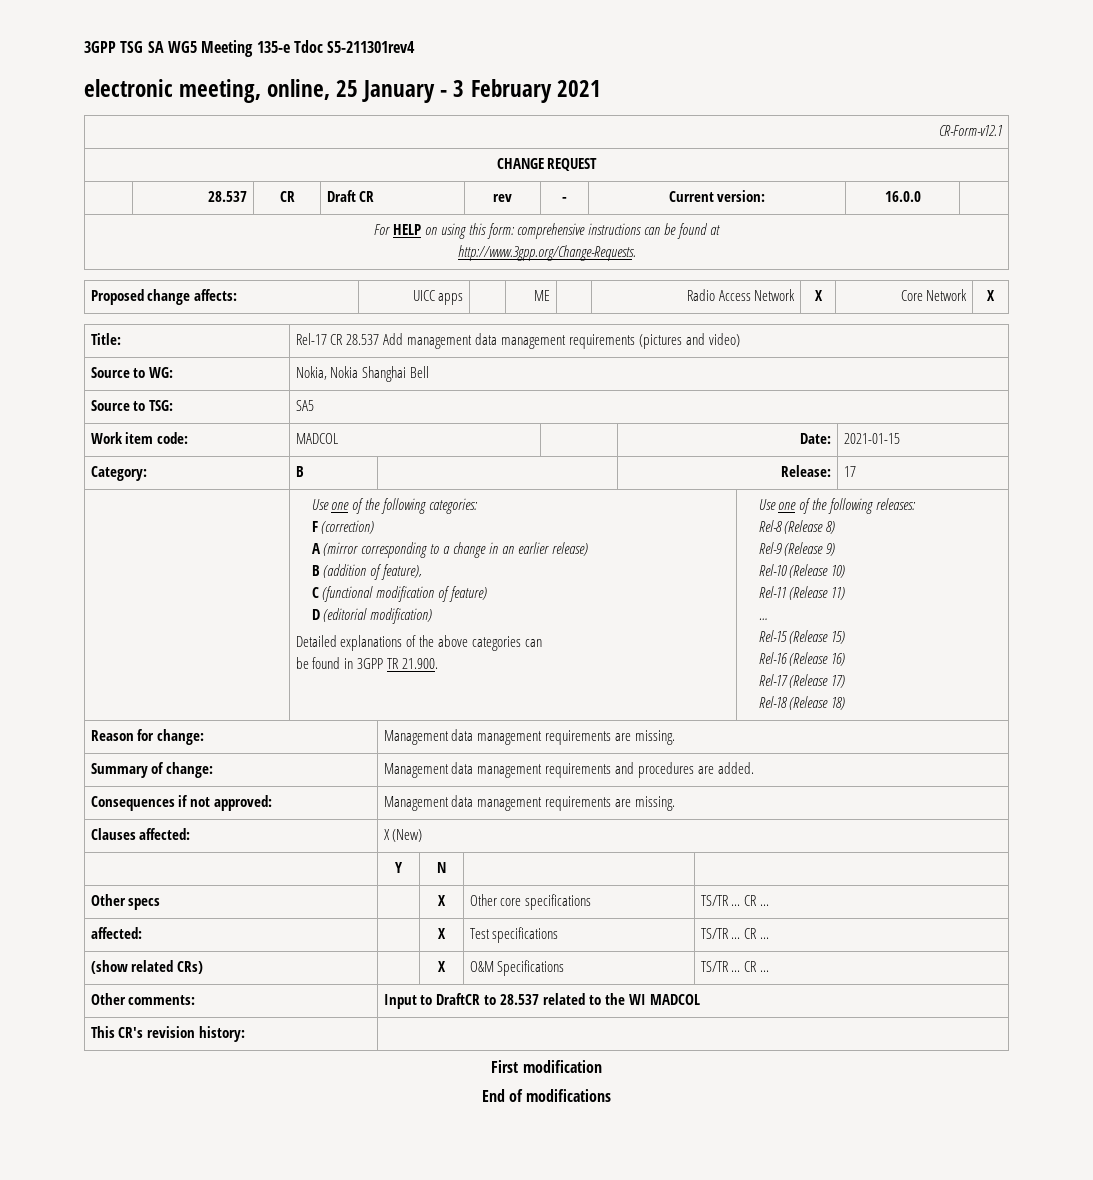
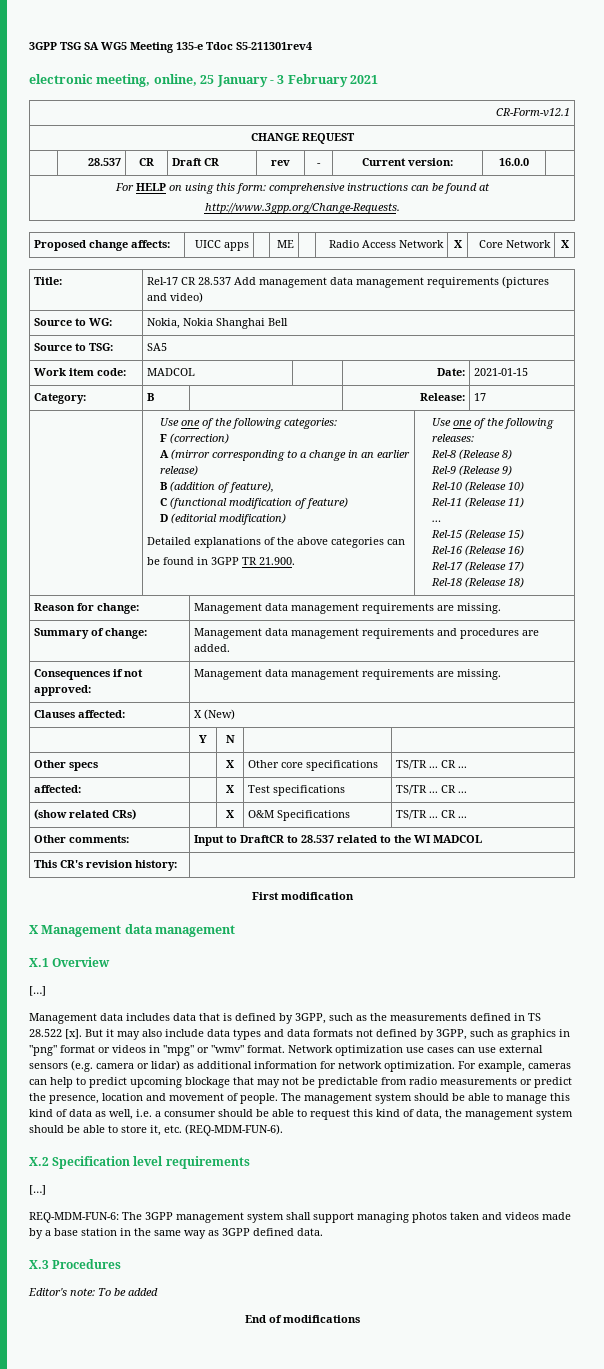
(602, 1066) none -> [29,924,236,937] [29,957,111,967] [29,986,46,996] [29,1013,541,1024] [29,1029,570,1040] [29,1045,543,1056] [29,1060,571,1072] [29,1077,572,1088] [29,1093,570,1104] [29,1109,573,1120] [29,1124,283,1136] [29,1156,250,1169] [29,1185,46,1195] [29,1212,571,1223] [29,1228,323,1239] [29,1259,122,1269] [28,1288,158,1296] // X Management data management // X.1 Overview // […] // Management data includes data that is defined by 3GPP, such as the measurements defined in TS 28.522 [x]. But it may also include data types and data formats not defined by 3GPP, such as graphics in "png" format or videos in "mpg" or "wmv" format. Network optimization use cases can use external sensors (e.g. camera or lidar) as additional information for network optimization. For example, cameras can help to predict upcoming blockage that may not be predictable from radio measurements or predict the presence, location and movement of people. The management system should be able to manage this kind of data as well, i.e. a consumer should be able to request this kind of data, the management system should be able to store it, etc. (REQ-MDM-FUN-6). // X.2 Specification level requirements // […] // REQ-MDM-FUN-6: The 3GPP management system shall support managing photos taken and videos made by a base station in the same way as 3GPP defined data. // X.3 Procedures // Editor's note: To be added

